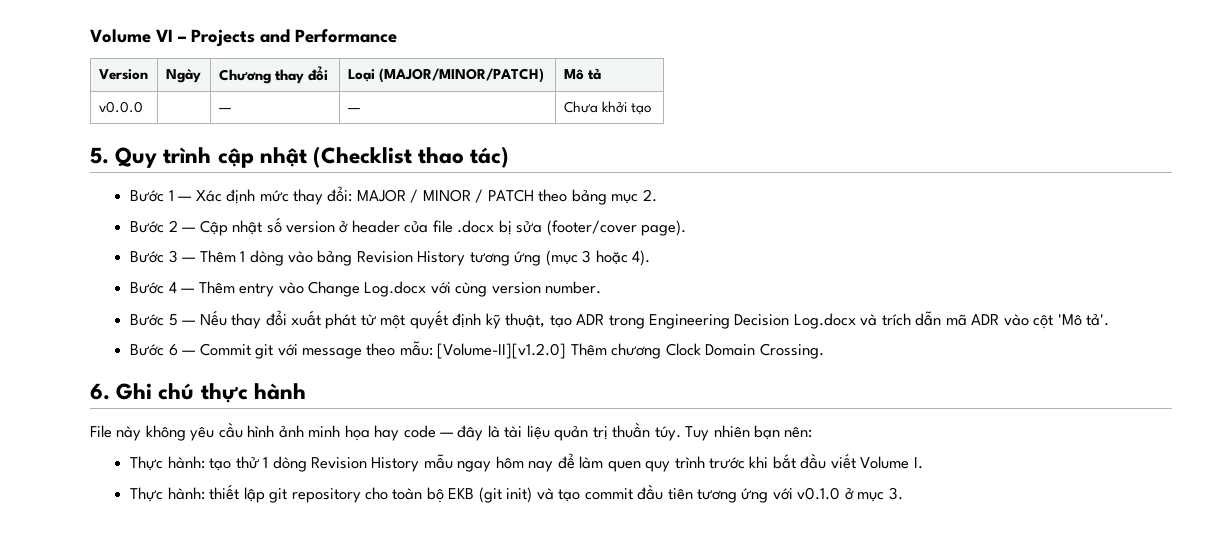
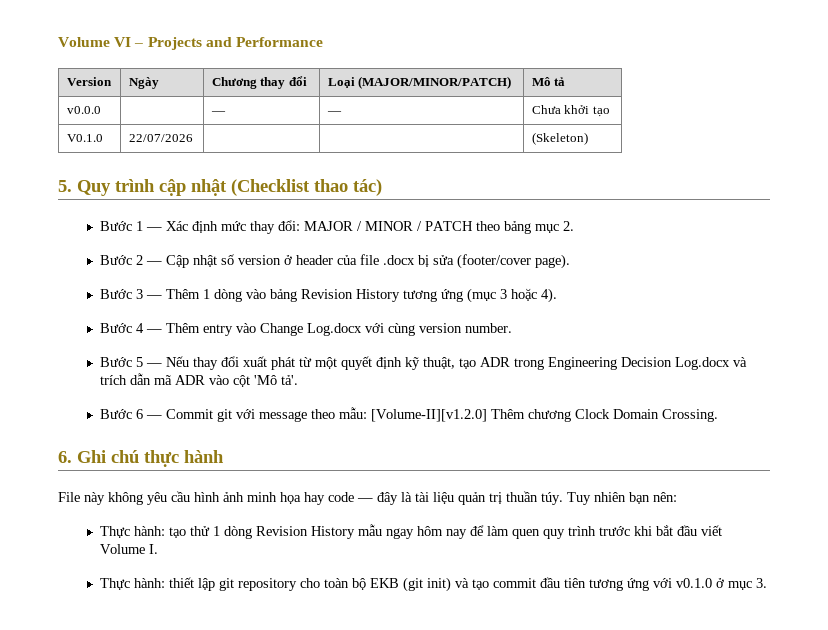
(652, 108) none -> [66,134,103,142] [128,134,193,142] [531,132,588,145] // V0.1.0 | 22/07/2026 | | | (Skeleton)

